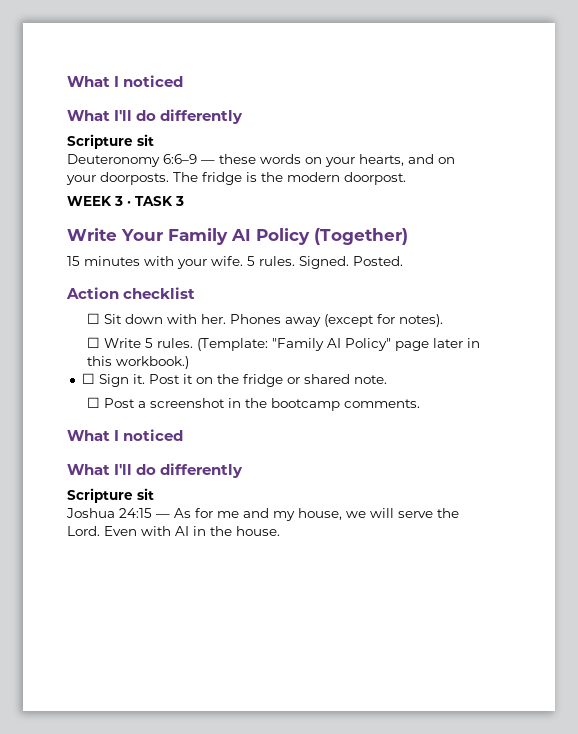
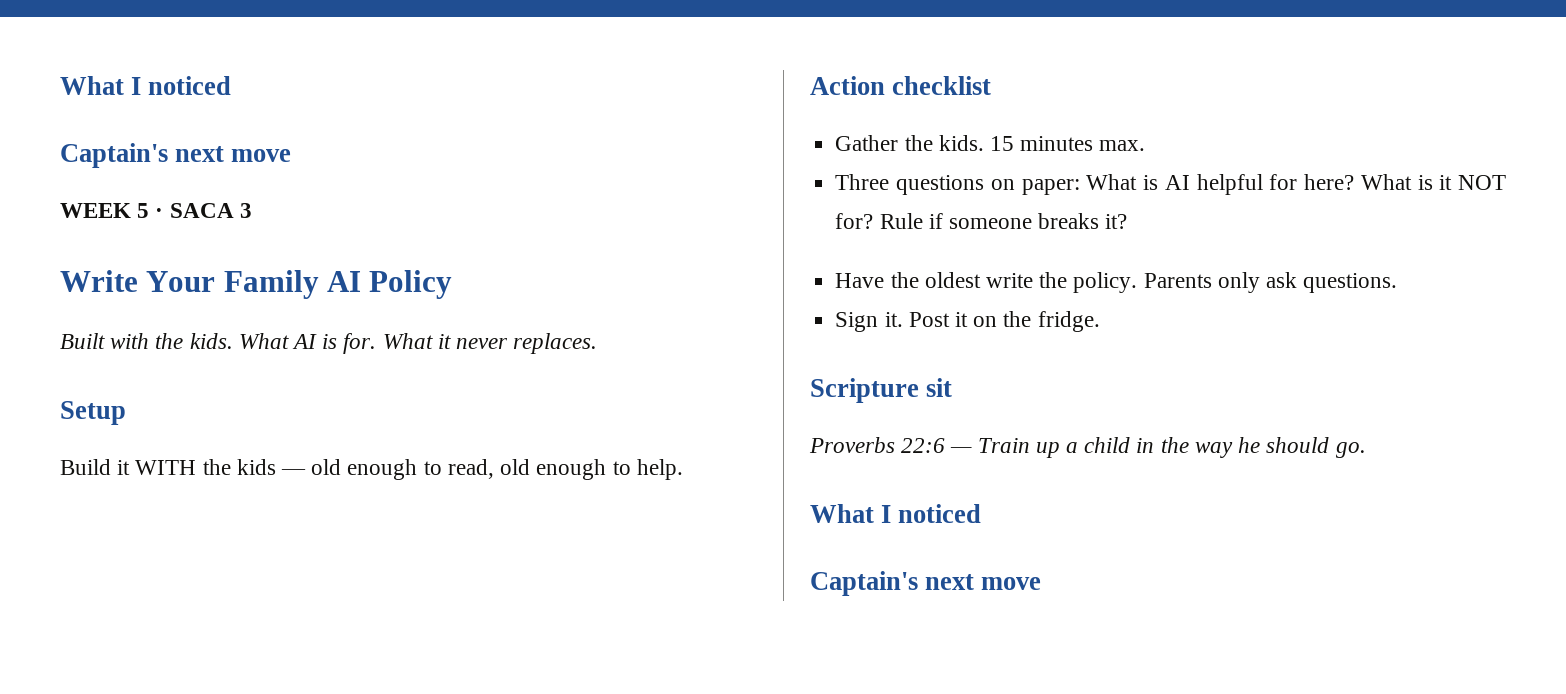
[67,75,184,87] [67,109,244,124] [67,134,154,149] [67,154,455,167] [66,172,406,185] [67,196,173,206] What I noticed // What I'll do differently // Scripture sit // Deuteronomy 6:6–9 — these words on your hearts, and on your doorposts. The fridge is the modern doorpost. // WEEK 3 · TASK -> [60,76,232,95] [60,143,292,168] [60,203,234,218] What I noticed // Captain's next move // WEEK 5 · SACA
[314,228,408,245] [67,256,403,269] [66,287,196,299] [86,313,443,327] [86,337,480,351] [86,356,189,369] [81,373,95,384] (Together) // 15 minutes with your wife. 5 rules. Signed. Posted. // Action checklist // ☐ Sit down with her. Phones away (except for notes). // ☐ Write 5 rules. (Template: "Family AI Policy" page later in this workbook.) // ☐ -> [60,333,598,354] [60,401,126,425] [60,459,683,480] [810,76,992,95] [835,135,1146,151] [835,174,1507,195] [835,213,1128,229] [835,272,1398,293] // Built with the kids. What AI is for. What it never replaces. // Setup // Build it WITH the kids — old enough to read, old enough to help. // Action checklist // Gather the kids. 15 minutes max. // Three questions on paper: What is AI helpful for here? What is it NOT for? Rule if someone breaks it? // Have the oldest write the policy. Parents only ask questions. //
[242,374,387,387] [86,397,420,411] [67,429,184,441] [67,463,244,478] [67,488,154,503] [66,508,459,521] [67,526,280,536] fridge or shared note. // ☐ Post a screenshot in the bootcamp comments. // What I noticed // What I'll do differently // Scripture sit // Joshua 24:15 — As for me and my house, we will serve the Lord. Even with AI in the house. -> [1037,311,1100,332] [810,378,953,403] [809,437,1366,458] [810,504,982,523] [810,571,1042,596] fridge. // Scripture sit // Proverbs 22:6 — Train up a child in the way he should go. // What I noticed // Captain's next move

